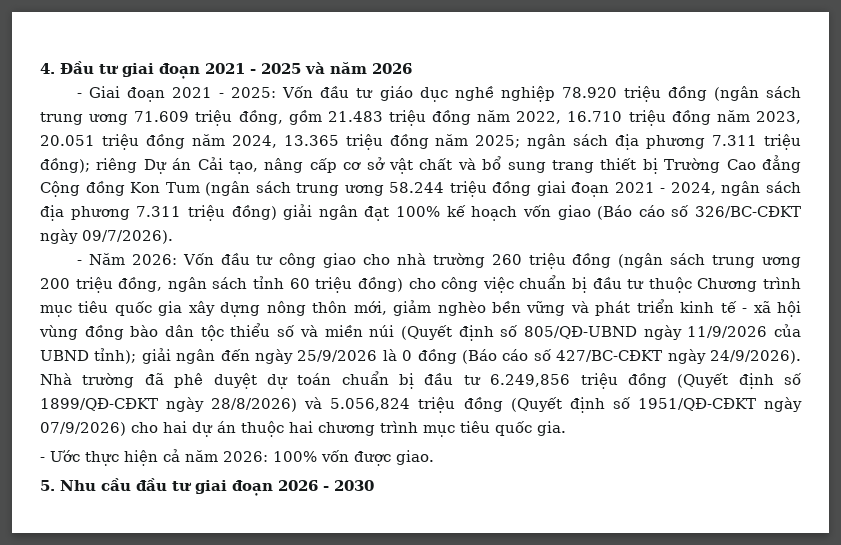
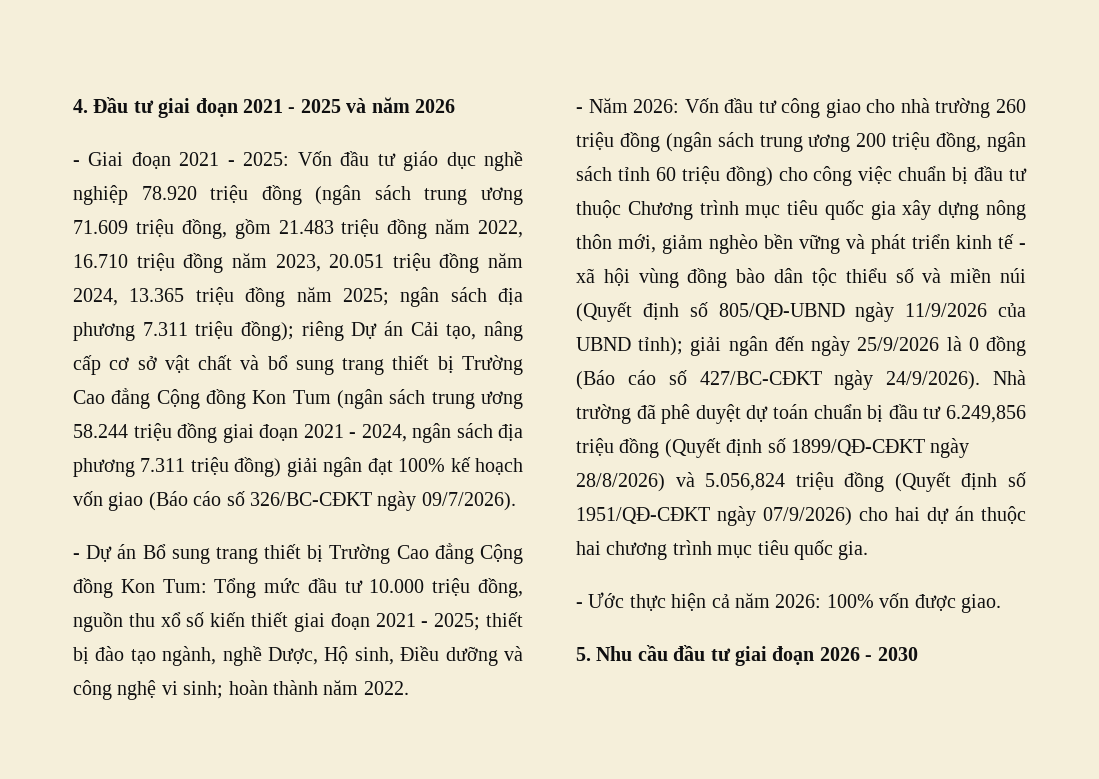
(173, 237) none -> [73,543,523,564] [73,578,523,598] [73,612,523,632] [73,646,523,666] [73,680,409,700] // - Dự án Bổ sung trang thiết bị Trường Cao đẳng Cộng đồng Kon Tum: Tổng mức đầu tư 10.000 triệu đồng, nguồn thu xổ số kiến thiết giai đoạn 2021 - 2025; thiết bị đào tạo ngành, nghề Dược, Hộ sinh, Điều dưỡng và công nghệ vi sinh; hoàn thành năm 2022.

